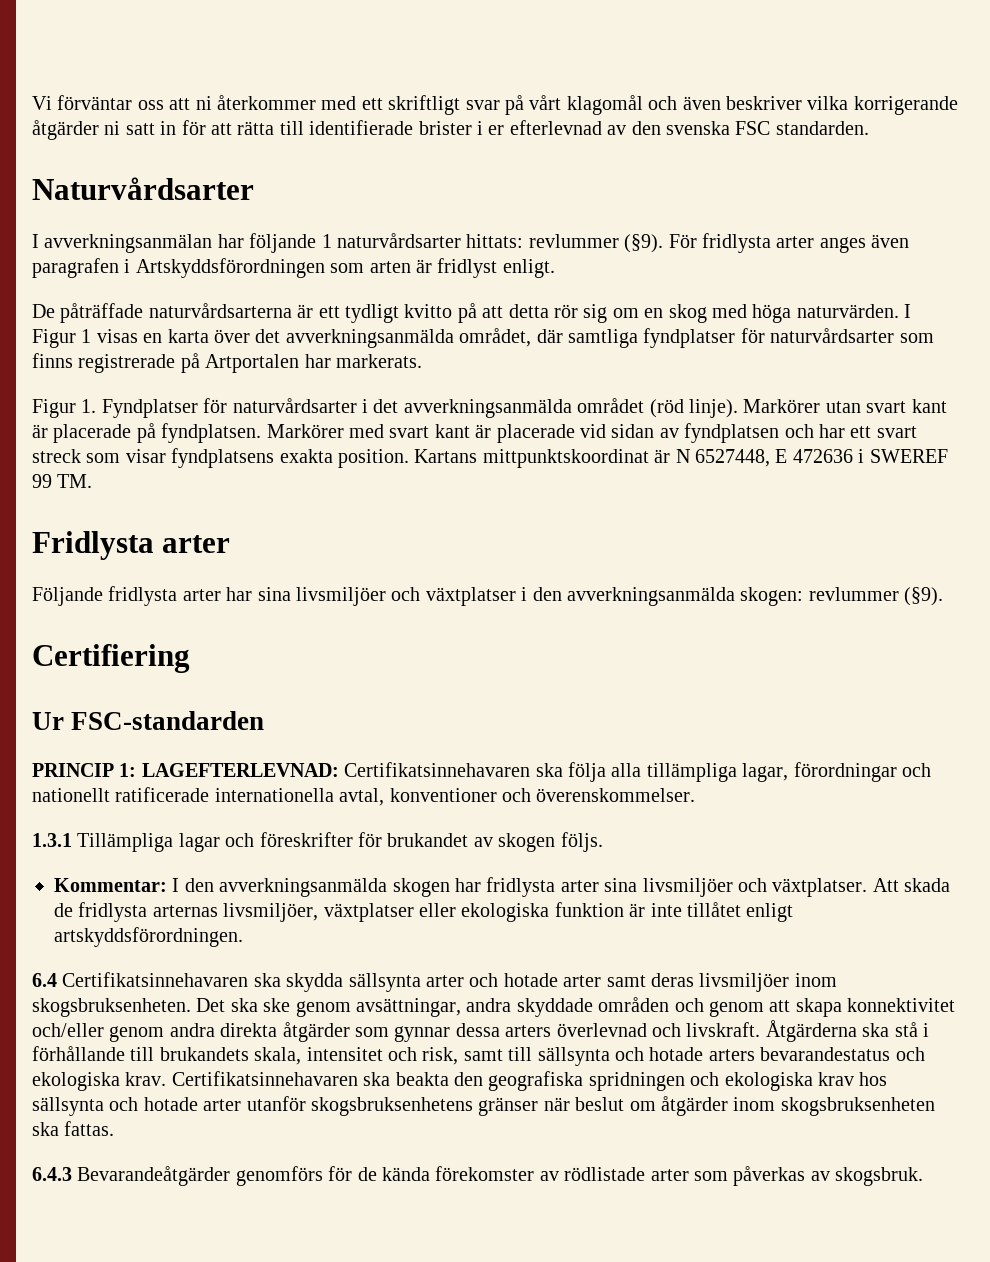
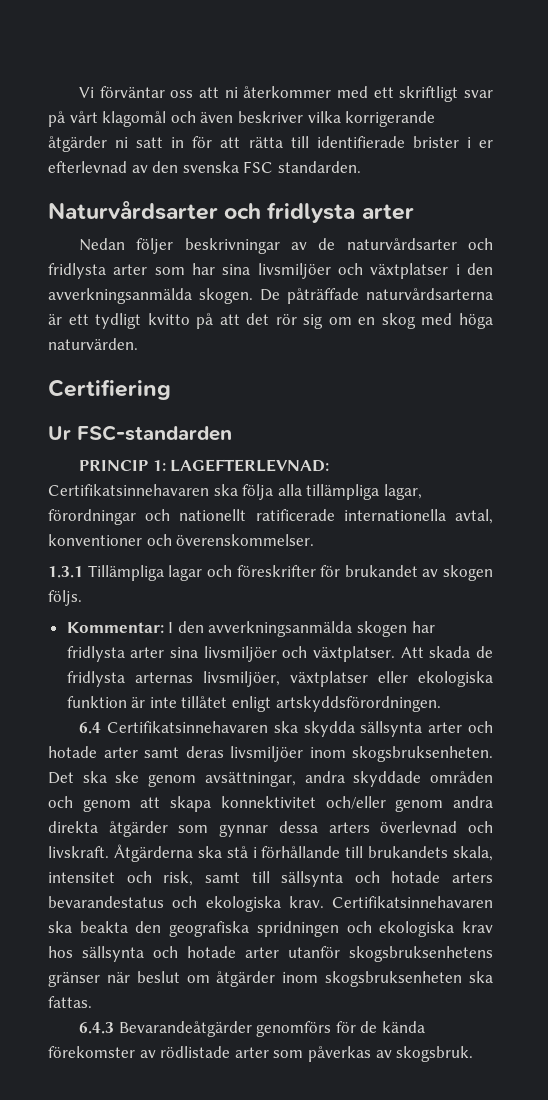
[32,233,910,253] [32,258,555,278] // I avverkningsanmälan har följande 1 naturvårdsarter hittats: revlummer (§9). För fridlysta arter anges även paragrafen i Artskyddsförordningen som arten är fridlyst enligt. // -> [224,202,414,223] [79,238,494,254] [48,263,493,279] [48,288,253,304] och fridlysta arter // Nedan följer beskrivningar av de naturvårdsarter och fridlysta arter som har sina livsmiljöer och växtplatser i den avverkningsanmälda skogen.
[508,304,549,318] detta -> [246,313,270,325] det
[904,304,912,318] [32,328,934,348] [32,353,422,373] [32,398,947,418] [32,423,917,443] [32,448,948,468] [32,474,93,488] [32,531,231,560] [32,586,944,606] I Figur 1 visas en karta över det avverkningsanmälda området, där samtliga fyndplatser för naturvårdsarter som finns registrerade på Artportalen har markerats. // Figur 1. Fyndplatser för naturvårdsarter i det avverkningsanmälda området (röd linje). Markörer utan svart kant är placerade på fyndplatsen. Markörer med svart kant är placerade vid sidan av fyndplatsen och har ett svart streck som visar fyndplatsens exakta position. Kartans mittpunktskoordinat är N 6527448, E 472636 i SWEREF 99 TM. // Fridlysta arter // Följande fridlysta arter har sina livsmiljöer och växtplatser i den avverkningsanmälda skogen: revlummer (§9). -> (138, 344) none

